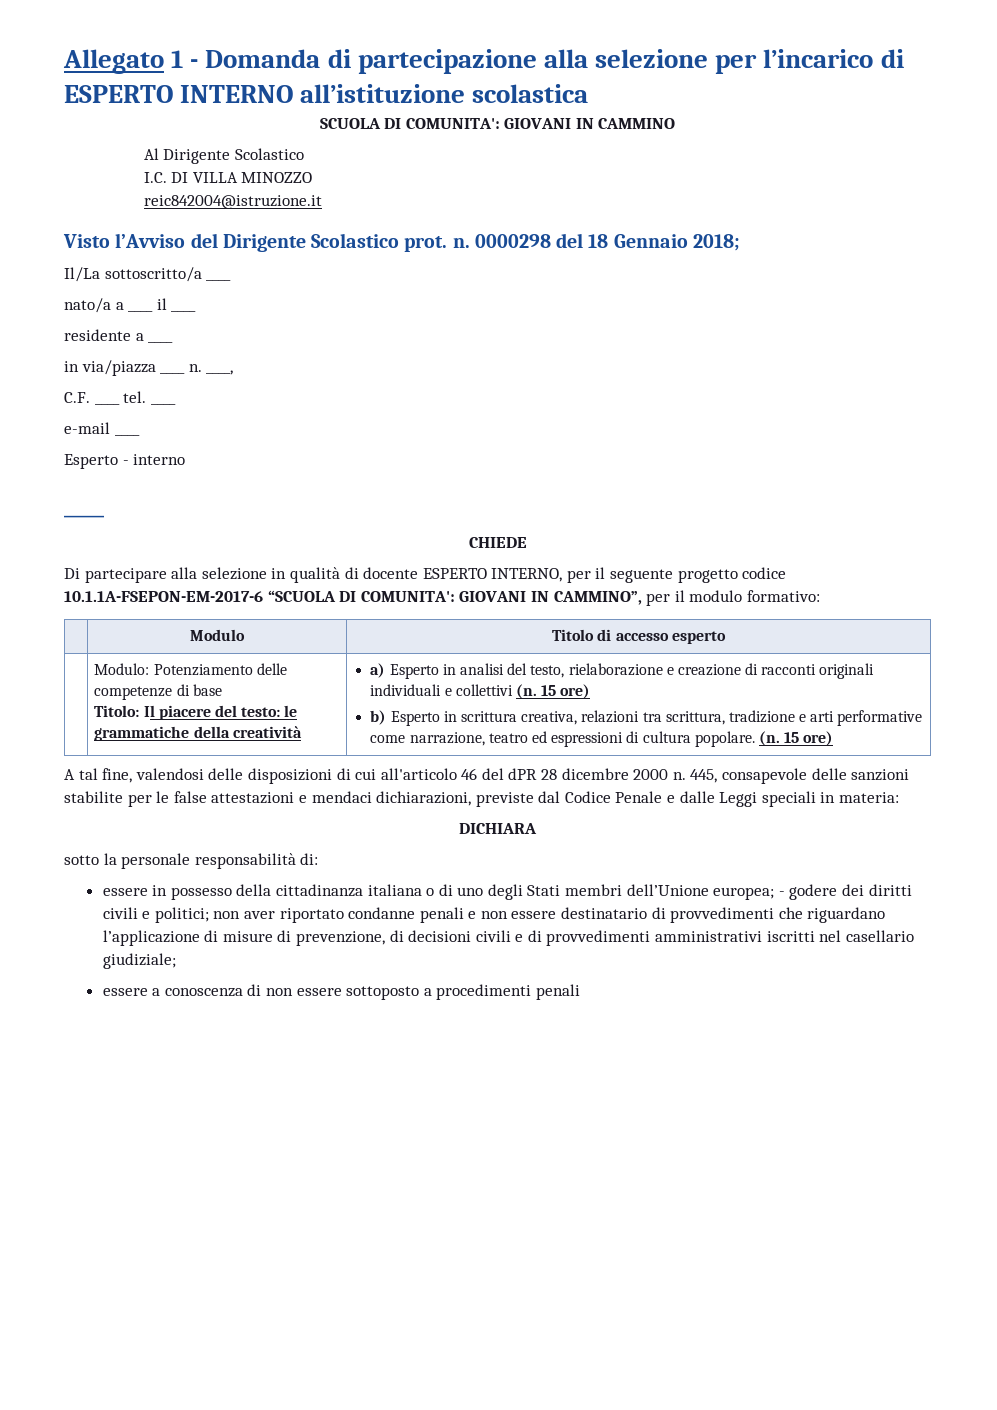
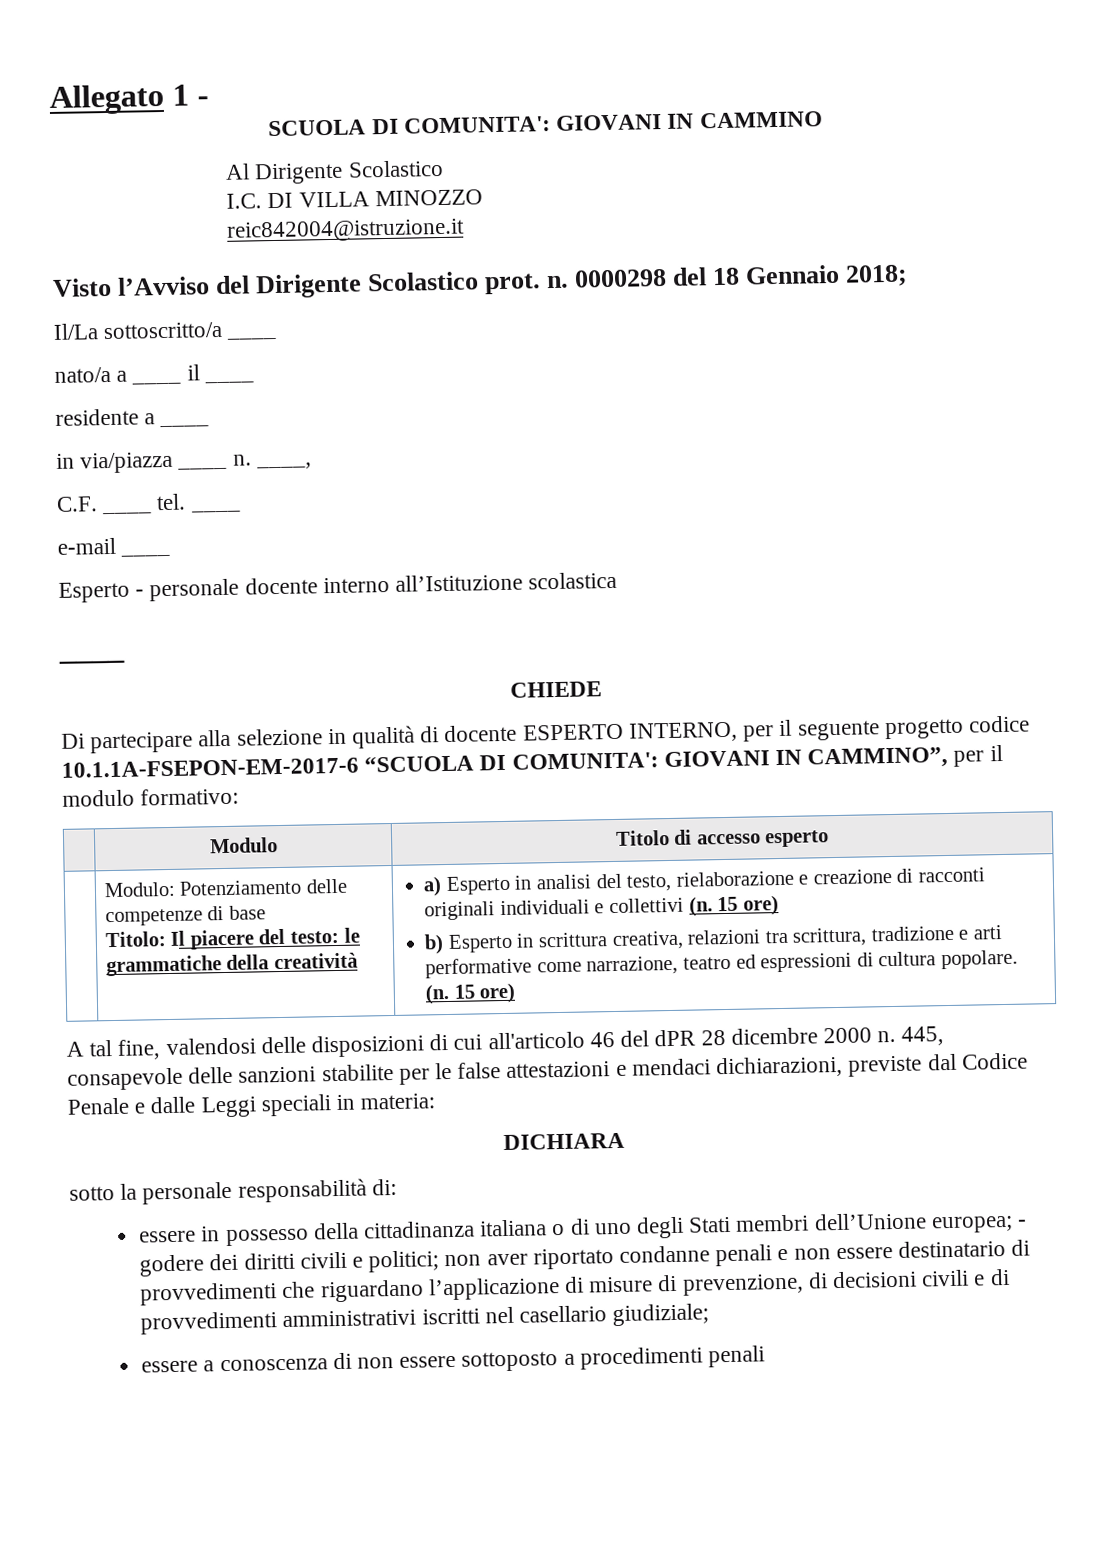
[205,49,904,74] [64,84,589,103] Domanda di partecipazione alla selezione per l’incarico di ESPERTO INTERNO all’istituzione scolastica -> (209, 101) none
(129, 462) none -> [149,577,318,602] personale docente
(186, 459) none -> [395,571,618,592] all’Istituzione scolastica

